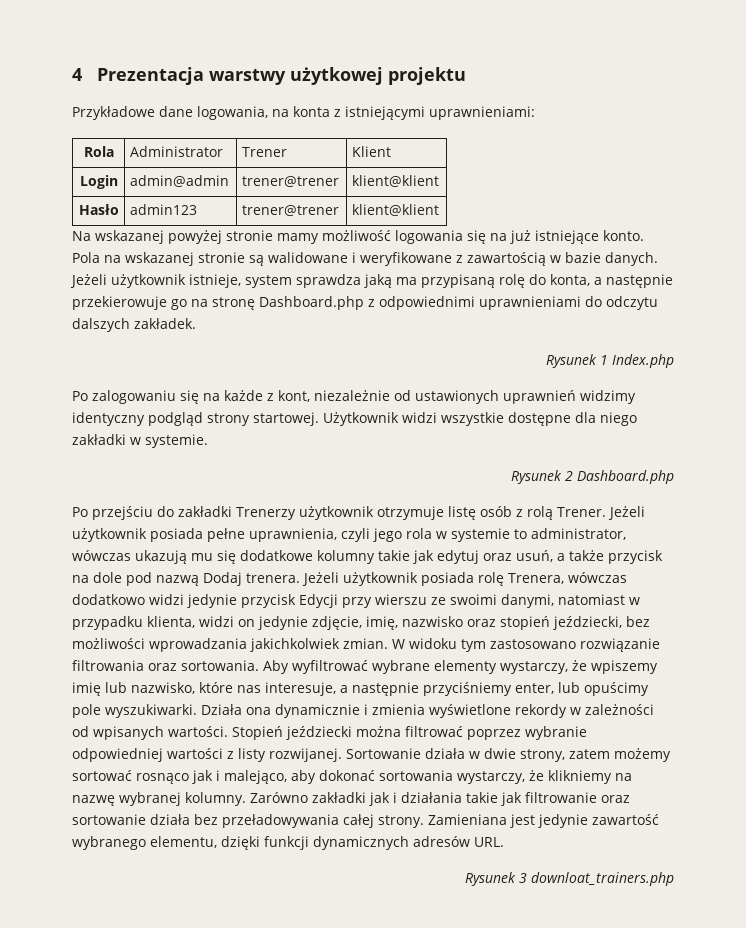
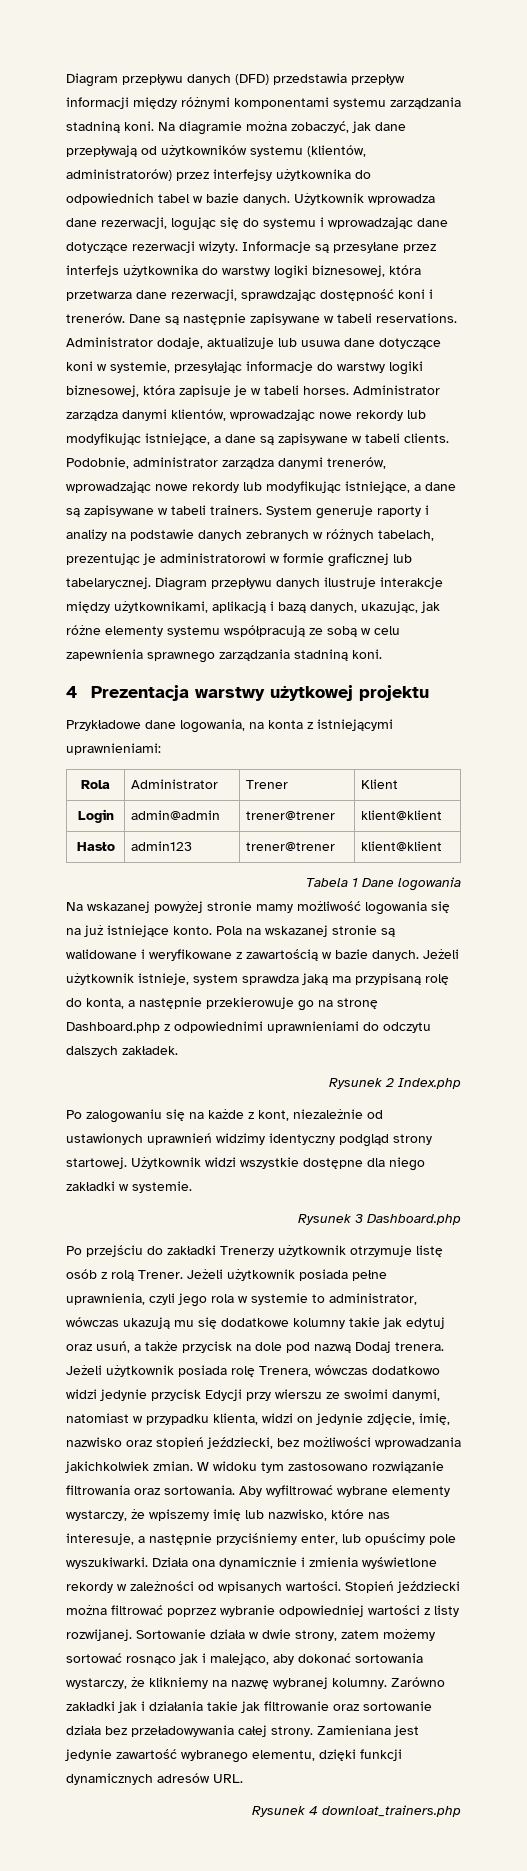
(72, 74) none -> [66,73,405,87] [66,97,461,109] [66,121,406,135] [66,145,366,157] [66,169,371,181] [66,193,435,205] [66,217,448,231] [66,241,437,253] [66,265,421,279] [66,289,433,301] [66,313,457,325] [66,337,441,349] [66,361,423,375] [66,385,440,397] [66,409,426,421] [66,433,449,445] [66,457,386,469] [66,481,456,493] [66,505,429,519] [66,529,434,541] [66,553,412,567] [66,577,443,591] [66,601,440,613] [66,625,400,637] [66,649,382,663] Diagram przepływu danych (DFD) przedstawia przepływ informacji między różnymi komponentami systemu zarządzania stadniną koni. Na diagramie można zobaczyć, jak dane przepływają od użytkowników systemu (klientów, administratorów) przez interfejsy użytkownika do odpowiednich tabel w bazie danych. Użytkownik wprowadza dane rezerwacji, logując się do systemu i wprowadzając dane dotyczące rezerwacji wizyty. Informacje są przesyłane przez interfejs użytkownika do warstwy logiki biznesowej, która przetwarza dane rezerwacji, sprawdzając dostępność koni i trenerów. Dane są następnie zapisywane w tabeli reservations. Administrator dodaje, aktualizuje lub usuwa dane dotyczące koni w systemie, przesyłając informacje do warstwy logiki biznesowej, która zapisuje je w tabeli horses. Administrator zarządza danymi klientów, wprowadzając nowe rekordy lub modyfikując istniejące, a dane są zapisywane w tabeli clients. Podobnie, administrator zarządza danymi trenerów, wprowadzając nowe rekordy lub modyfikując istniejące, a dane są zapisywane w tabeli trainers. System generuje raporty i analizy na podstawie danych zebranych w różnych tabelach, prezentując je administratorowi w formie graficznej lub tabelarycznej. Diagram przepływu danych ilustruje interakcje między użytkownikami, aplikacją i bazą danych, ukazując, jak różne elementy systemu współpracują ze sobą w celu zapewnienia sprawnego zarządzania stadniną koni. //
(439, 210) none -> [306,877,461,891] // Tabela 1 Dane logowania
[600,355,608,365] 1 -> [385,1078,394,1087] 2
[565,471,573,481] 2 -> [355,1214,363,1223] 3
[519,873,527,883] 3 -> [309,1806,318,1815] 4

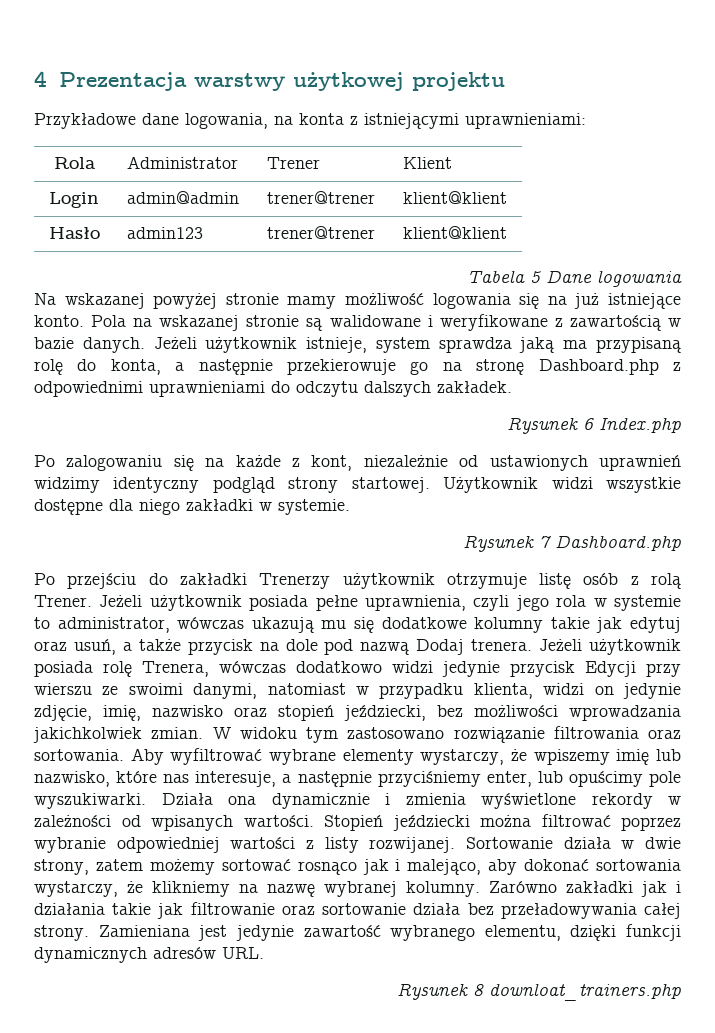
[66,73,405,87] [66,97,461,109] [66,121,406,135] [66,145,366,157] [66,169,371,181] [66,193,435,205] [66,217,448,231] [66,241,437,253] [66,265,421,279] [66,289,433,301] [66,313,457,325] [66,337,441,349] [66,361,423,375] [66,385,440,397] [66,409,426,421] [66,433,449,445] [66,457,386,469] [66,481,456,493] [66,505,429,519] [66,529,434,541] [66,553,412,567] [66,577,443,591] [66,601,440,613] [66,625,400,637] [66,649,382,663] Diagram przepływu danych (DFD) przedstawia przepływ informacji między różnymi komponentami systemu zarządzania stadniną koni. Na diagramie można zobaczyć, jak dane przepływają od użytkowników systemu (klientów, administratorów) przez interfejsy użytkownika do odpowiednich tabel w bazie danych. Użytkownik wprowadza dane rezerwacji, logując się do systemu i wprowadzając dane dotyczące rezerwacji wizyty. Informacje są przesyłane przez interfejs użytkownika do warstwy logiki biznesowej, która przetwarza dane rezerwacji, sprawdzając dostępność koni i trenerów. Dane są następnie zapisywane w tabeli reservations. Administrator dodaje, aktualizuje lub usuwa dane dotyczące koni w systemie, przesyłając informacje do warstwy logiki biznesowej, która zapisuje je w tabeli horses. Administrator zarządza danymi klientów, wprowadzając nowe rekordy lub modyfikując istniejące, a dane są zapisywane w tabeli clients. Podobnie, administrator zarządza danymi trenerów, wprowadzając nowe rekordy lub modyfikując istniejące, a dane są zapisywane w tabeli trainers. System generuje raporty i analizy na podstawie danych zebranych w różnych tabelach, prezentując je administratorowi w formie graficznej lub tabelarycznej. Diagram przepływu danych ilustruje interakcje między użytkownikami, aplikacją i bazą danych, ukazując, jak różne elementy systemu współpracują ze sobą w celu zapewnienia sprawnego zarządzania stadniną koni. // -> (34, 79) none
[352,878,358,887] 1 -> [530,271,541,283] 5
[385,1078,394,1087] 2 -> [583,418,594,430] 6
[355,1214,363,1223] 3 -> [539,536,552,548] 7
[309,1806,318,1815] 4 -> [473,984,484,996] 8

